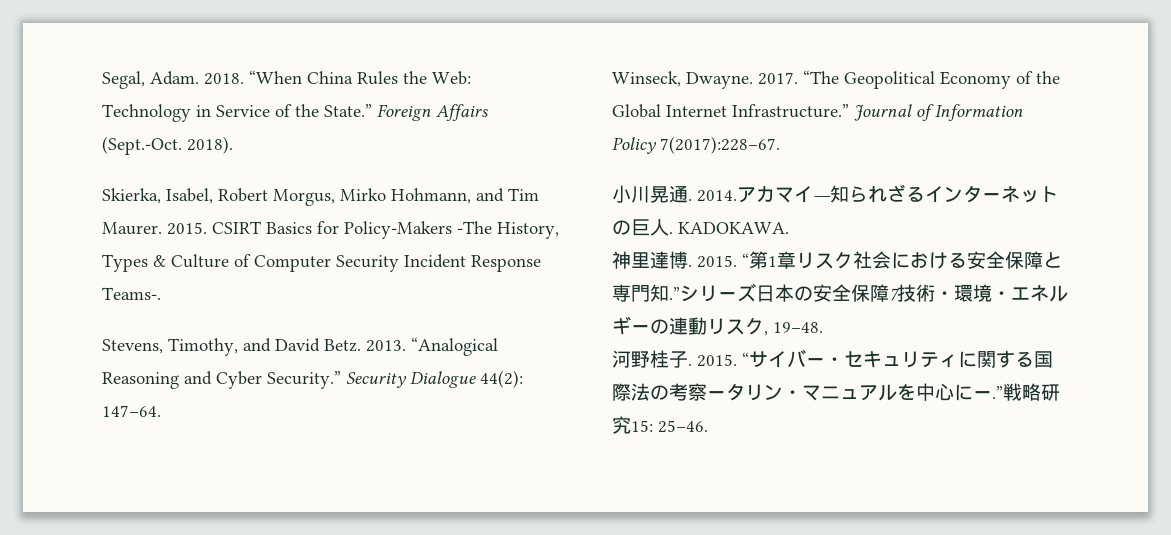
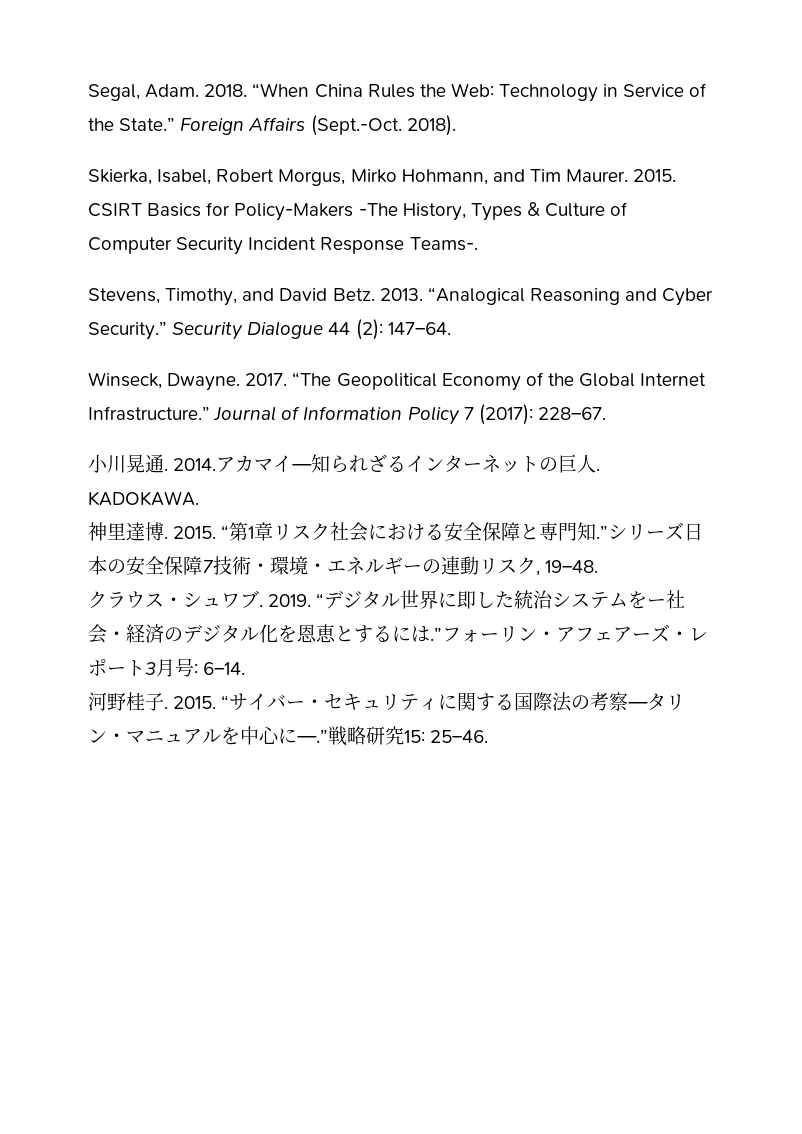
[480,370,523,388] 44(2): -> [328,319,383,340] 44 (2):
[660,136,780,154] 7(2017):228–67. -> [463,404,606,425] 7 (2017): 228–67.
(823, 327) none -> [88,590,686,609] [88,624,708,644] [88,658,246,677] // クラウス・シュワブ. 2019. “デジタル世界に即した統治システムをー社会・経済のデジタル化を恩恵とするには.”フォーリン・アフェアーズ・レポート3月号: 6–14.
[707,391,726,399] ー -> [628,702,649,709] —
[973,386,1003,399] ー.” -> [297,729,328,743] —.”

